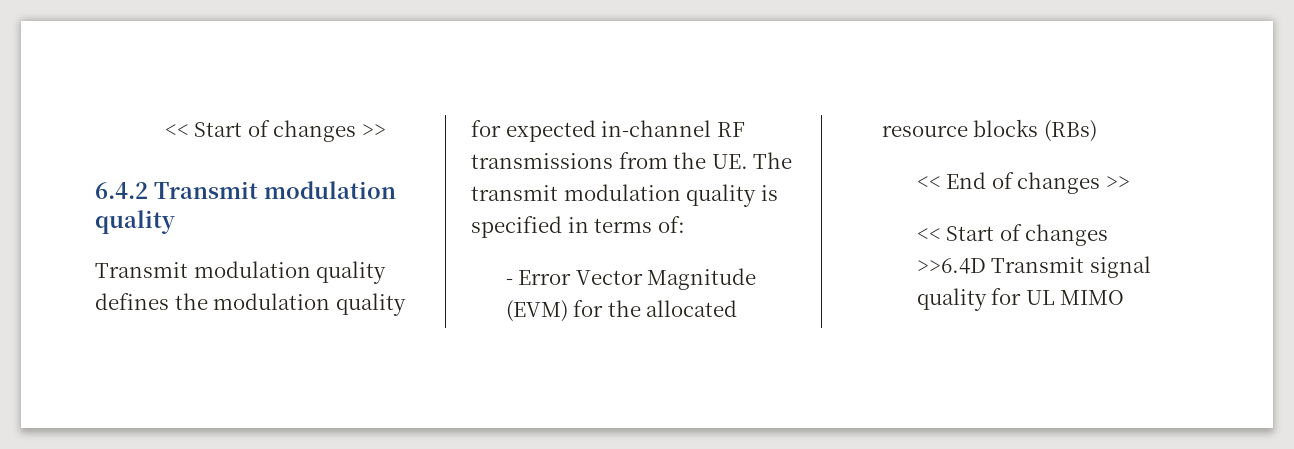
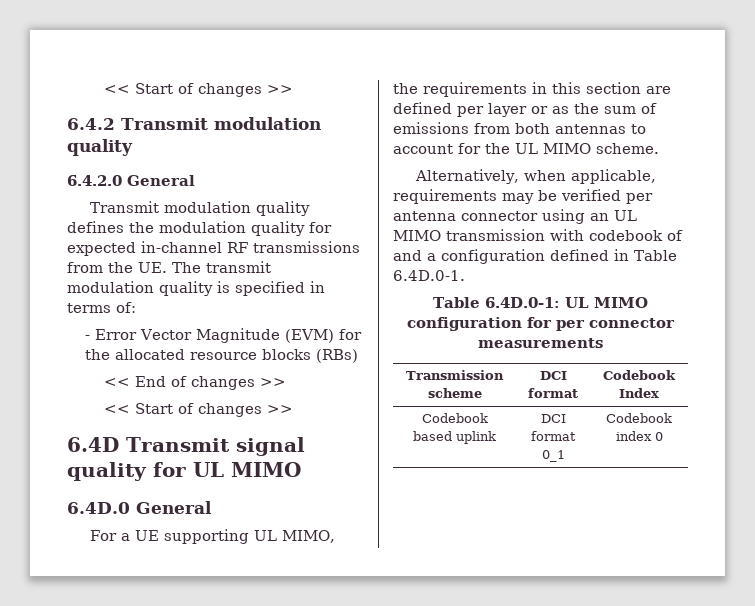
(175, 222) none -> [67,175,195,186] // 6.4.2.0 General
[916,258,986,274] >>6.4D -> [266,405,293,414] [67,437,119,452] >> // 6.4D
(1125, 297) none -> [67,501,212,514] [89,529,335,544] [393,82,671,97] [393,102,657,117] [393,122,646,134] [393,143,659,154] [414,169,656,184] [393,189,653,204] [393,209,637,224] [393,229,683,241] [393,249,677,264] [393,270,465,281] [433,297,648,308] [407,317,675,331] [478,338,603,348] [406,370,504,380] [427,388,482,398] [539,371,567,380] [528,388,578,398] [603,370,676,380] [619,388,659,398] [421,413,488,423] [413,431,496,444] [540,414,566,423] [531,431,576,441] [541,450,565,462] [606,413,672,423] [615,431,663,441] // 6.4D.0 General // For a UE supporting UL MIMO, the requirements in this section are defined per layer or as the sum of emissions from both antennas to account for the UL MIMO scheme. // Alternatively, when applicable, requirements may be verified per antenna connector using an UL MIMO transmission with codebook of and a configuration defined in Table 6.4D.0-1. // Table 6.4D.0-1: UL MIMO configuration for per connector measurements // Transmission scheme | DCI format | Codebook Index // Codebook based uplink | DCI format 0_1 | Codebook index 0

